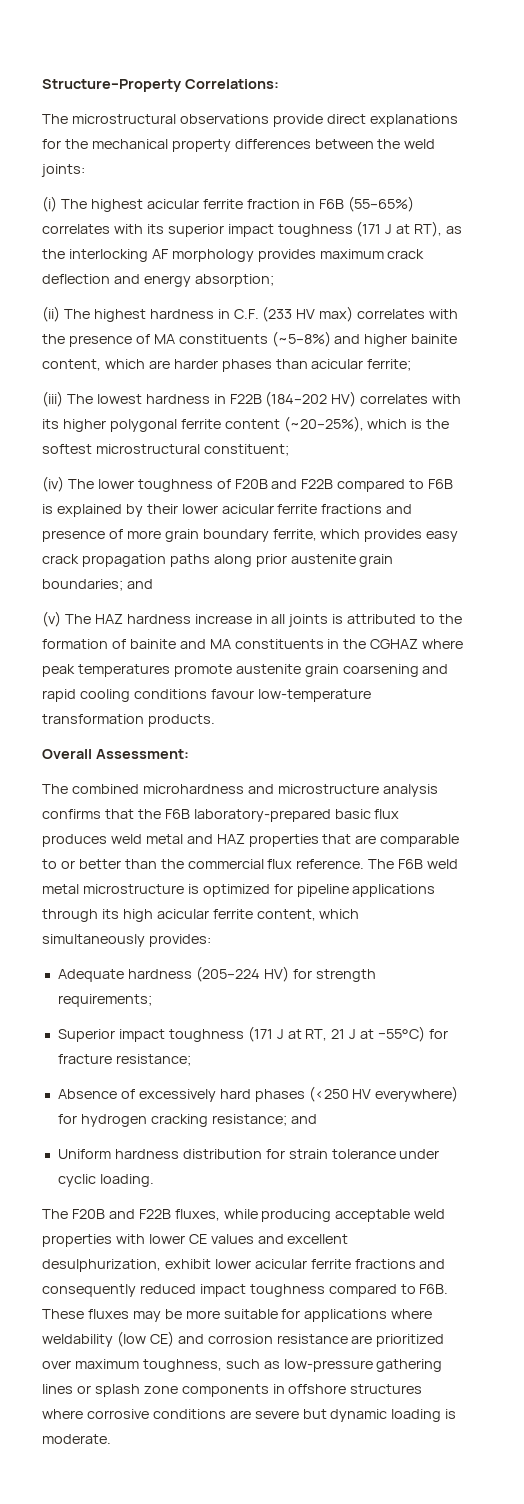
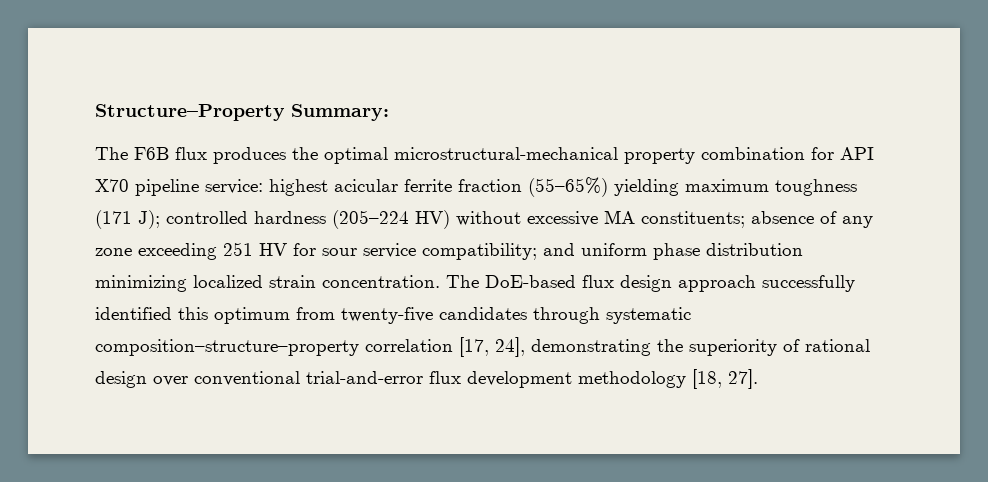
[184,79,279,89] [42,114,458,127] [42,139,436,152] [41,164,85,177] [42,196,415,212] [42,221,463,237] [42,249,425,262] [42,274,274,287] [42,306,459,322] [42,331,458,347] [42,359,412,372] [42,391,462,407] [42,416,450,432] [42,444,289,456] [42,476,454,492] [42,504,413,517] [42,529,459,542] [42,554,394,567] [42,579,153,591] [42,611,463,627] [42,639,464,649] [42,664,449,677] [42,689,371,702] [42,714,215,727] [42,749,189,759] [42,784,438,797] [42,809,400,822] [42,834,460,847] [42,859,459,869] [42,884,436,897] [42,909,360,922] [42,934,211,947] [57,966,376,982] [57,994,152,1007] [57,1026,449,1042] [57,1054,191,1066] [57,1086,459,1102] [57,1114,317,1127] [57,1149,440,1159] [57,1174,154,1187] [42,1209,446,1222] [42,1234,349,1247] [42,1259,446,1272] [42,1284,449,1297] [42,1309,433,1322] [42,1331,445,1347] [42,1359,443,1372] [42,1384,423,1397] [42,1409,457,1422] [42,1434,111,1444] Correlations: // The microstructural observations provide direct explanations for the mechanical property differences between the weld joints: // (i) The highest acicular ferrite fraction in F6B (55–65%) correlates with its superior impact toughness (171 J at RT), as the interlocking AF morphology provides maximum crack deflection and energy absorption; // (ii) The highest hardness in C.F. (233 HV max) correlates with the presence of MA constituents (~5–8%) and higher bainite content, which are harder phases than acicular ferrite; // (iii) The lowest hardness in F22B (184–202 HV) correlates with its higher polygonal ferrite content (~20–25%), which is the softest microstructural constituent; // (iv) The lower toughness of F20B and F22B compared to F6B is explained by their lower acicular ferrite fractions and presence of more grain boundary ferrite, which provides easy crack propagation paths along prior austenite grain boundaries; and // (v) The HAZ hardness increase in all joints is attributed to the formation of bainite and MA constituents in the CGHAZ where peak temperatures promote austenite grain coarsening and rapid cooling conditions favour low-temperature transformation products. // Overall Assessment: // The combined microhardness and microstructure analysis confirms that the F6B laboratory-prepared basic flux produces weld metal and HAZ properties that are comparable to or better than the commercial flux reference. The F6B weld metal microstructure is optimized for pipeline applications through its high acicular ferrite content, which simultaneously provides: // Adequate hardness (205–224 HV) for strength requirements; // Superior impact toughness (171 J at RT, 21 J at −55°C) for fracture resistance; // Absence of excessively hard phases (<250 HV everywhere) for hydrogen cracking resistance; and // Uniform hardness distribution for strain tolerance under cyclic loading. // The F20B and F22B fluxes, while producing acceptable weld properties with lower CE values and excellent desulphurization, exhibit lower acicular ferrite fractions and consequently reduced impact toughness compared to F6B. These fluxes may be more suitable for applications where weldability (low CE) and corrosion resistance are prioritized over maximum toughness, such as low-pressure gathering lines or splash zone components in offshore structures where corrosive conditions are severe but dynamic loading is moderate. -> [291,104,389,121] [95,147,874,164] [95,177,857,197] [95,210,873,229] [95,242,803,260] [95,275,855,292] [95,307,691,324] [95,337,870,357] [95,369,758,389] Summary: // The F6B flux produces the optimal microstructural-mechanical property combination for API X70 pipeline service: highest acicular ferrite fraction (55–65%) yielding maximum toughness (171 J); controlled hardness (205–224 HV) without excessive MA constituents; absence of any zone exceeding 251 HV for sour service compatibility; and uniform phase distribution minimizing localized strain concentration. The DoE-based flux design approach successfully identified this optimum from twenty-five candidates through systematic composition–structure–property correlation [17, 24], demonstrating the superiority of rational design over conventional trial-and-error flux development methodology [18, 27].

